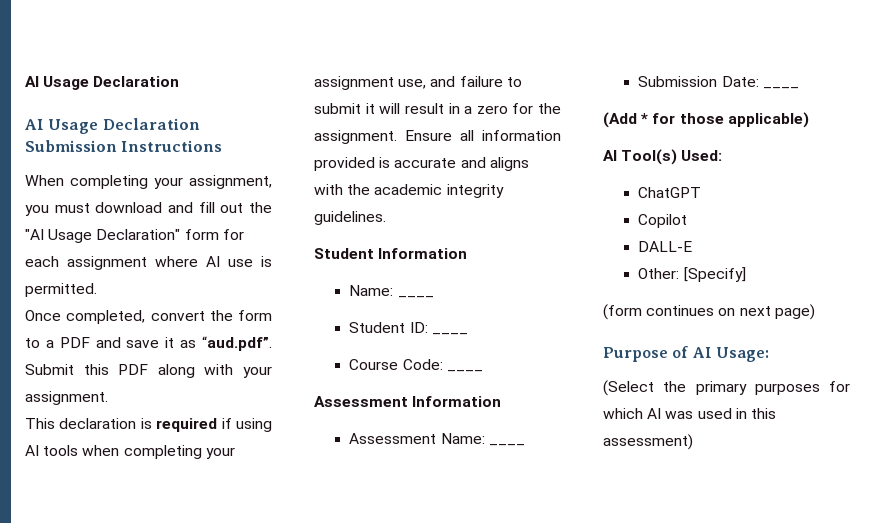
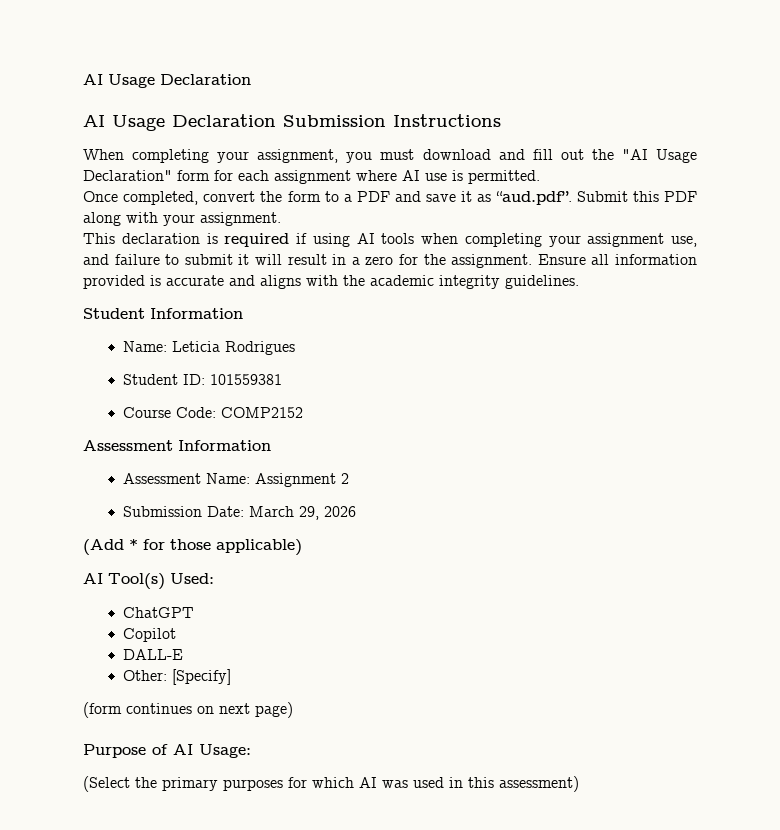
[397,296,434,298] ____ -> [172,341,296,355] Leticia Rodrigues
[431,333,468,335] ____ -> [210,374,283,385] 101559381
[446,370,483,372] ____ -> [221,407,304,418] COMP2152
[488,444,525,446] ____ -> [255,473,350,487] Assignment 2
[762,87,799,89] ____ -> [249,506,357,520] March 29, 2026

